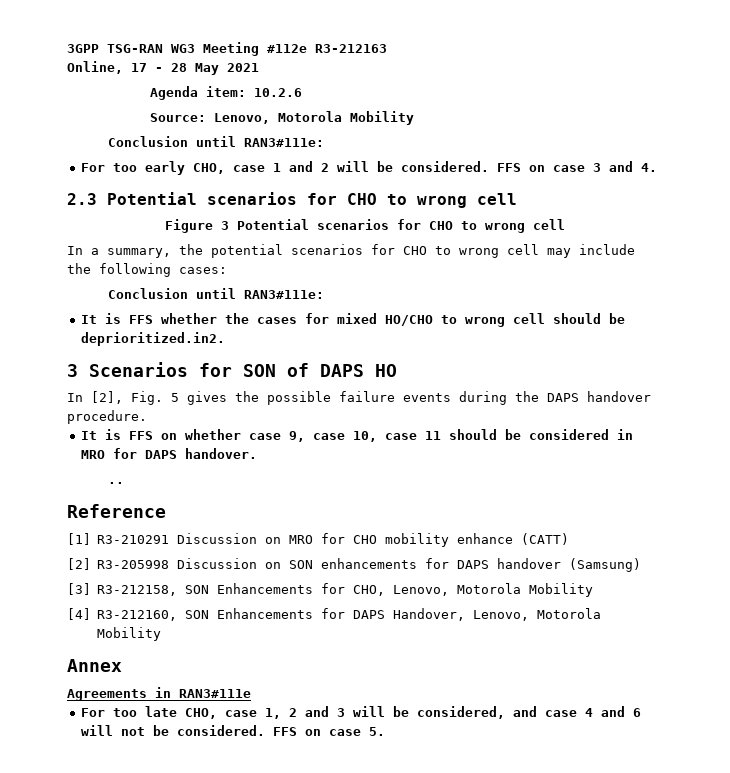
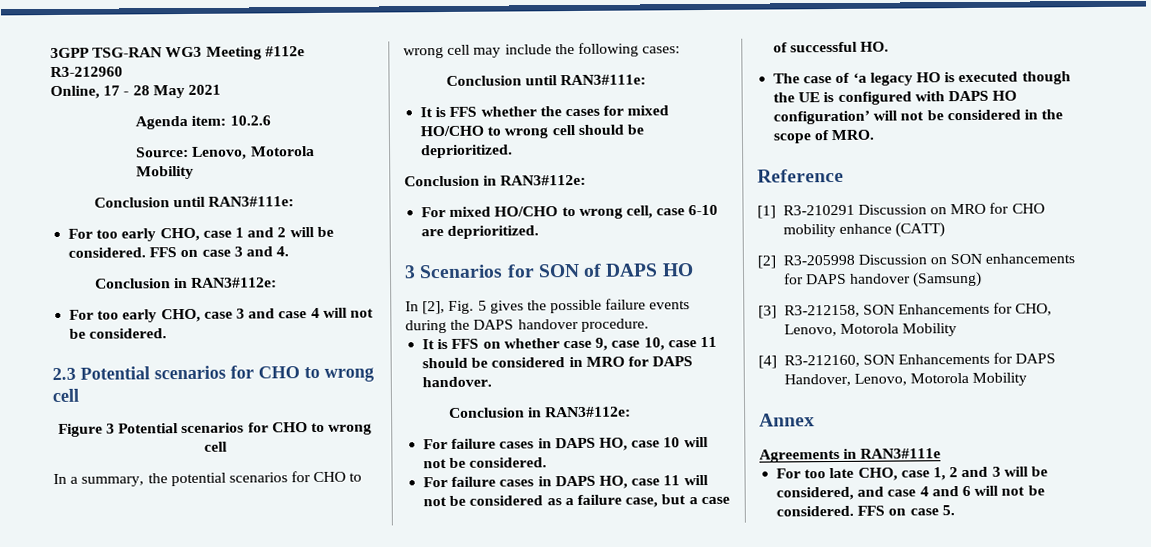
[315,44,387,53] R3-212163 -> [50,66,123,78] R3-212960
(657, 167) none -> [94,277,277,289] [69,307,374,323] [69,328,168,339] // Conclusion in RAN3#112e: // For too early CHO, case 3 and case 4 will not be considered.
[80,332,225,346] deprioritized.in2. -> [421,144,514,159] [404,174,587,187] [421,204,719,219] [421,225,540,239] deprioritized. // Conclusion in RAN3#112e: // For mixed HO/CHO to wrong cell, case 6-10 are deprioritized.
[108,482,125,484] .. -> [448,406,631,418] [423,436,709,451] [423,457,548,469] [423,474,709,489] [423,494,730,508] [773,41,890,53] [773,71,1071,86] [773,90,1018,105] [773,109,1064,125] [773,129,875,144] Conclusion in RAN3#112e: // For failure cases in DAPS HO, case 10 will not be considered. // For failure cases in DAPS HO, case 11 will not be considered as a failure case, but a case of successful HO. // The case of ‘a legacy HO is executed though the UE is configured with DAPS HO configuration’ will not be considered in the scope of MRO.

